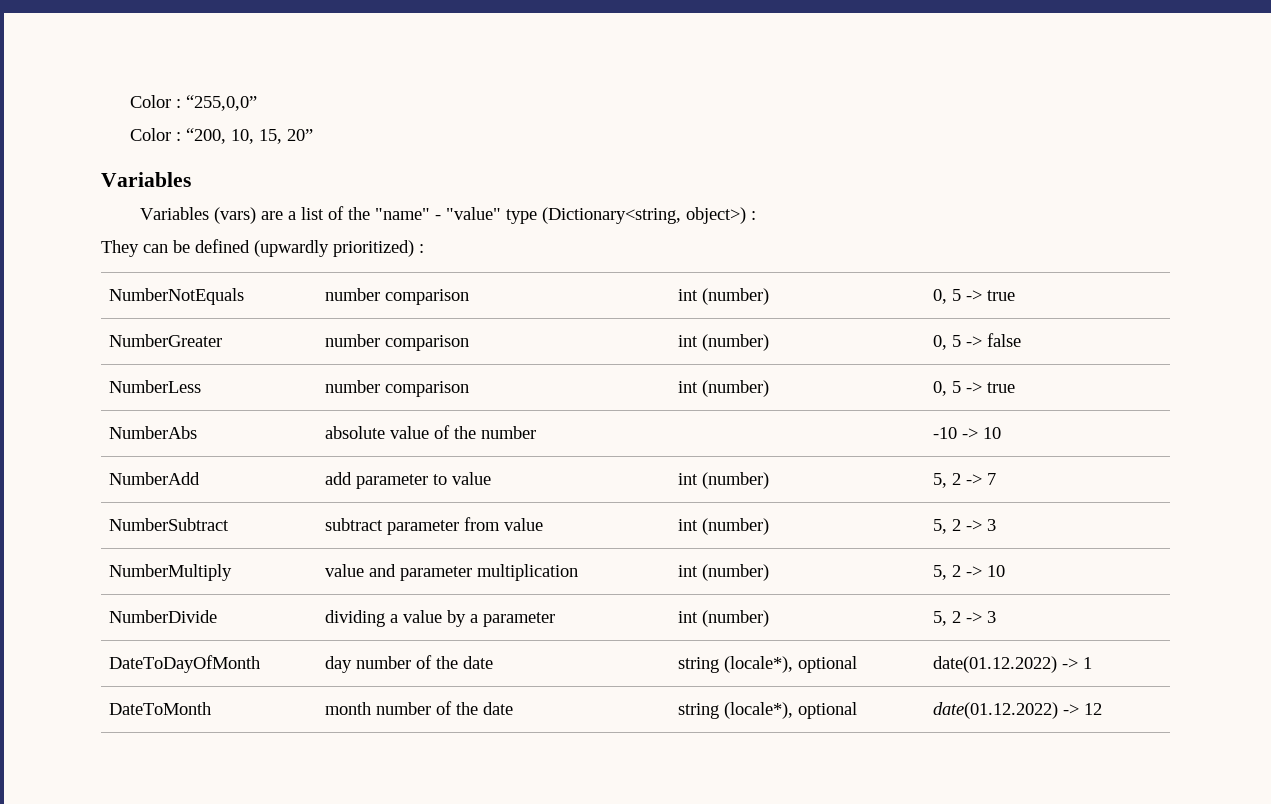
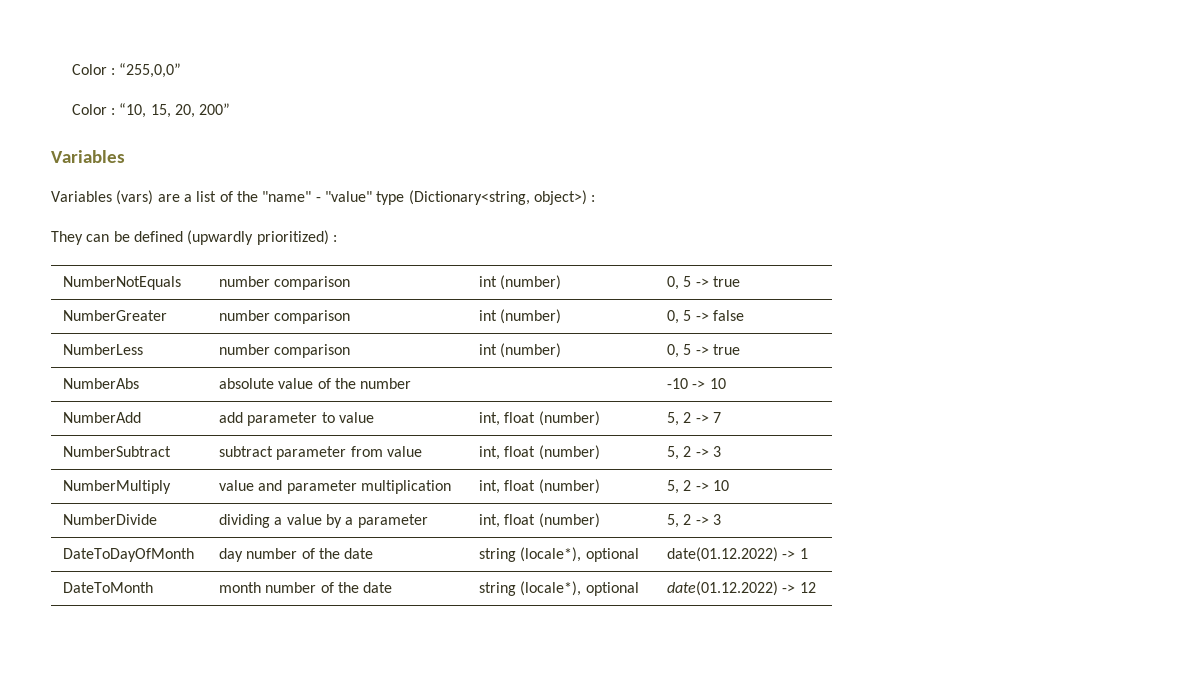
[186,128,314,144] “200, 10, 15, 20” -> [119,103,231,118] “10, 15, 20, 200”
[678,473,699,485] int -> [479,412,536,426] int, float
[678,519,699,531] int -> [479,446,536,460] int, float
[678,565,699,577] int -> [479,480,536,494] int, float
[678,611,699,623] int -> [479,514,536,528] int, float

